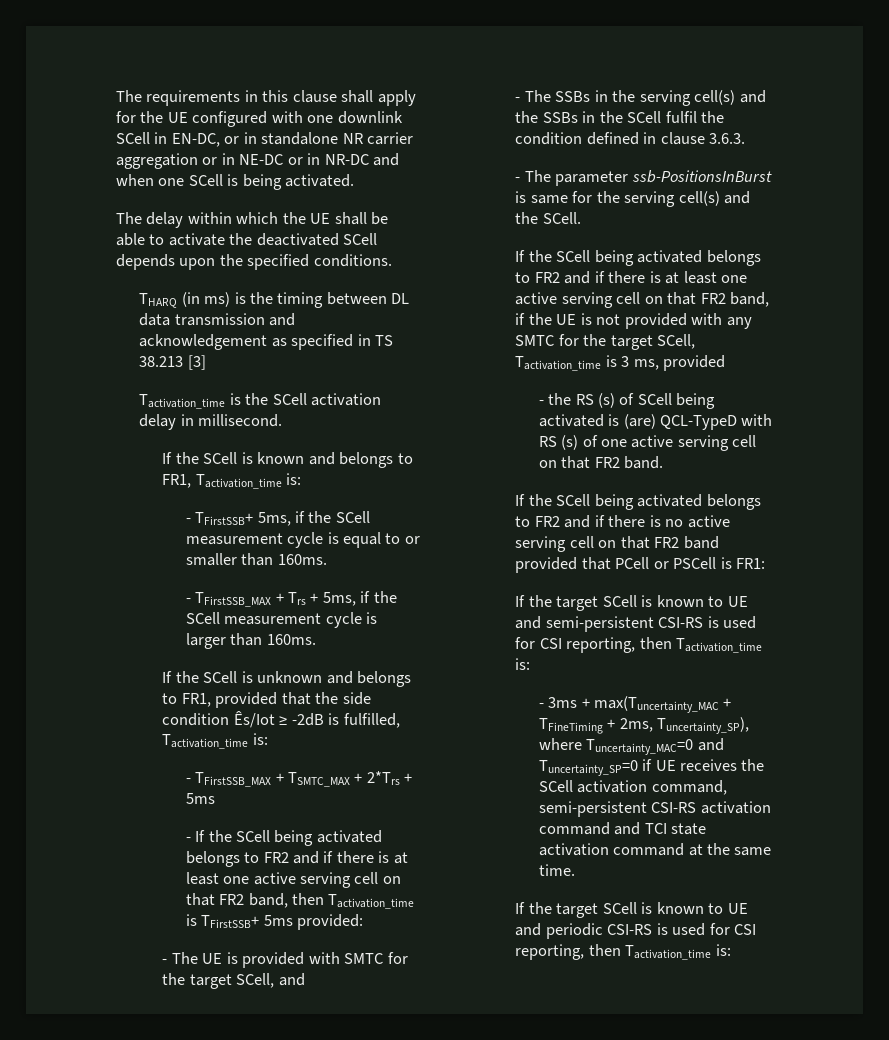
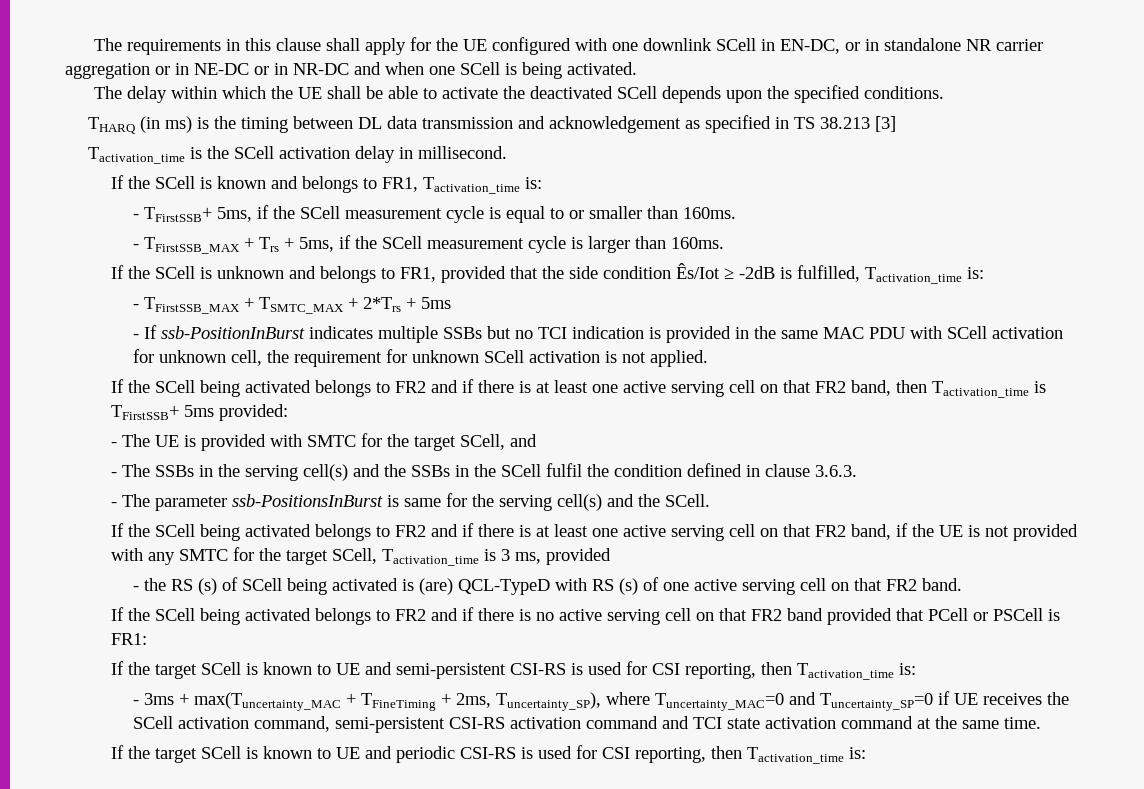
(206, 836) none -> [161,326,1064,343] [133,349,709,367] [110,379,124,393] ssb-PositionInBurst indicates multiple SSBs but no TCI indication is provided in the same MAC PDU with SCell activation for unknown cell, the requirement for unknown SCell activation is not applied. // If

